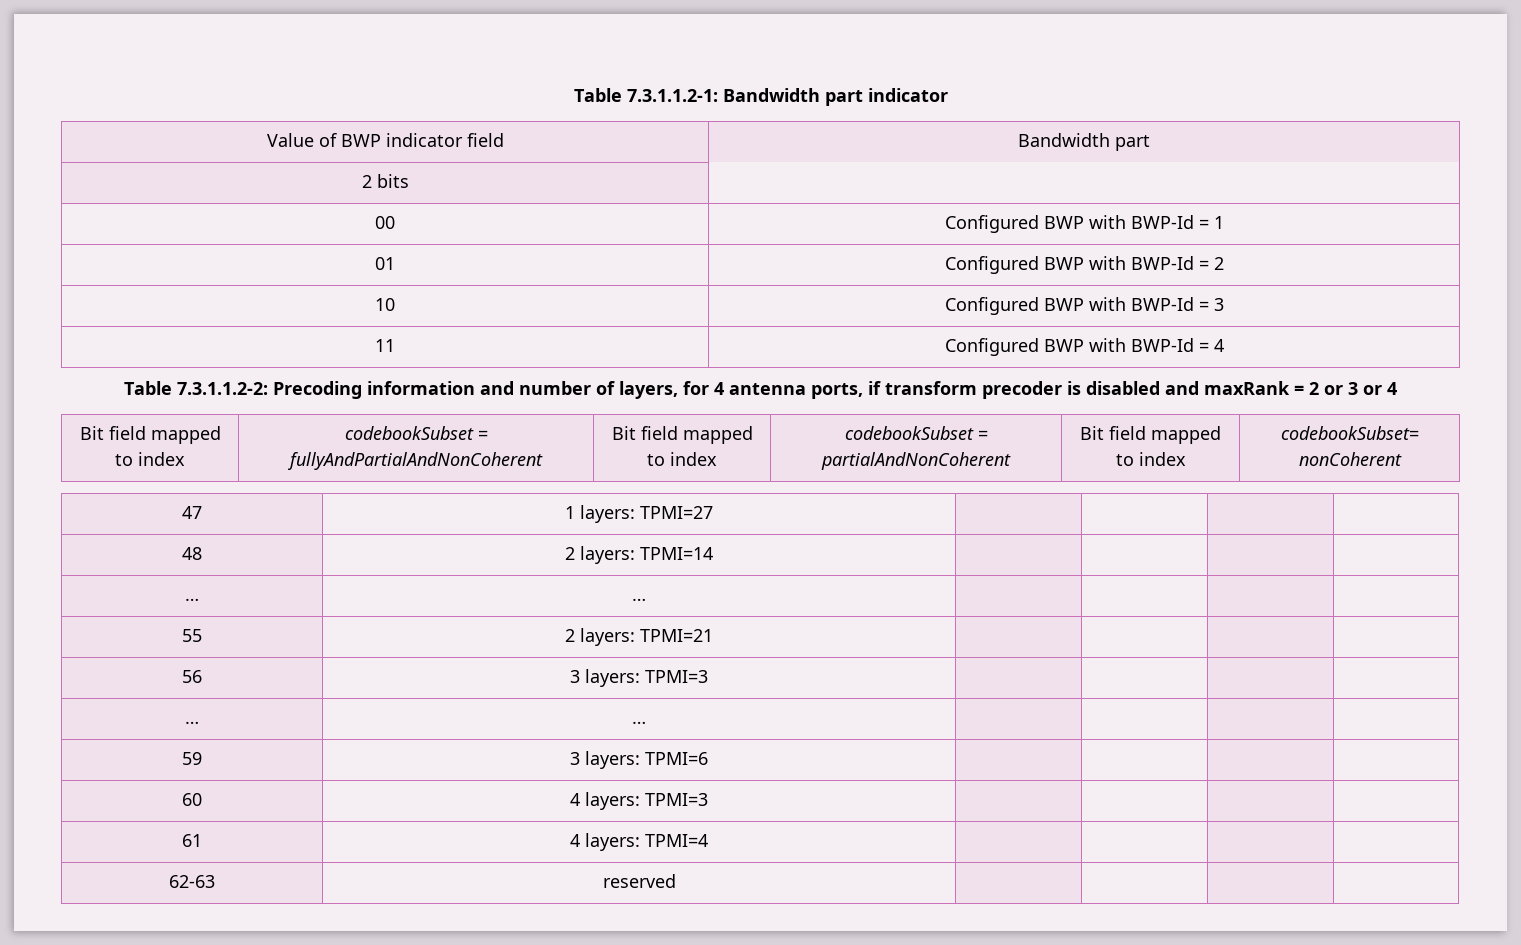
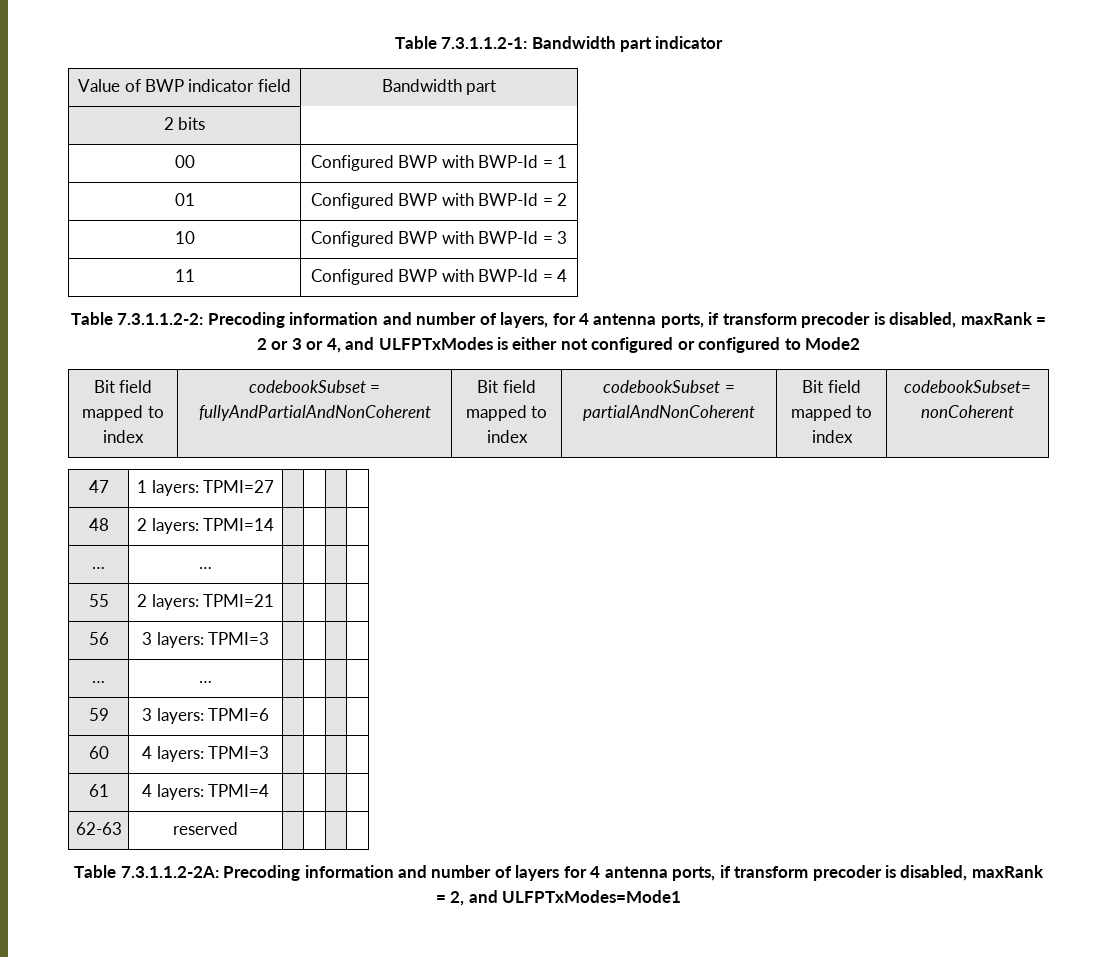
[1086,381,1199,395] disabled and -> [889,312,957,328] disabled,
[1387,382,1397,395] 4 -> [326,337,861,353] 4, and ULFPTxModes is either not configured or configured to Mode2
(676, 881) none -> [74,865,1044,881] [435,890,682,906] // Table 7.3.1.1.2-2A: Precoding information and number of layers for 4 antenna ports, if transform precoder is disabled, maxRank = 2, and ULFPTxModes=Mode1

